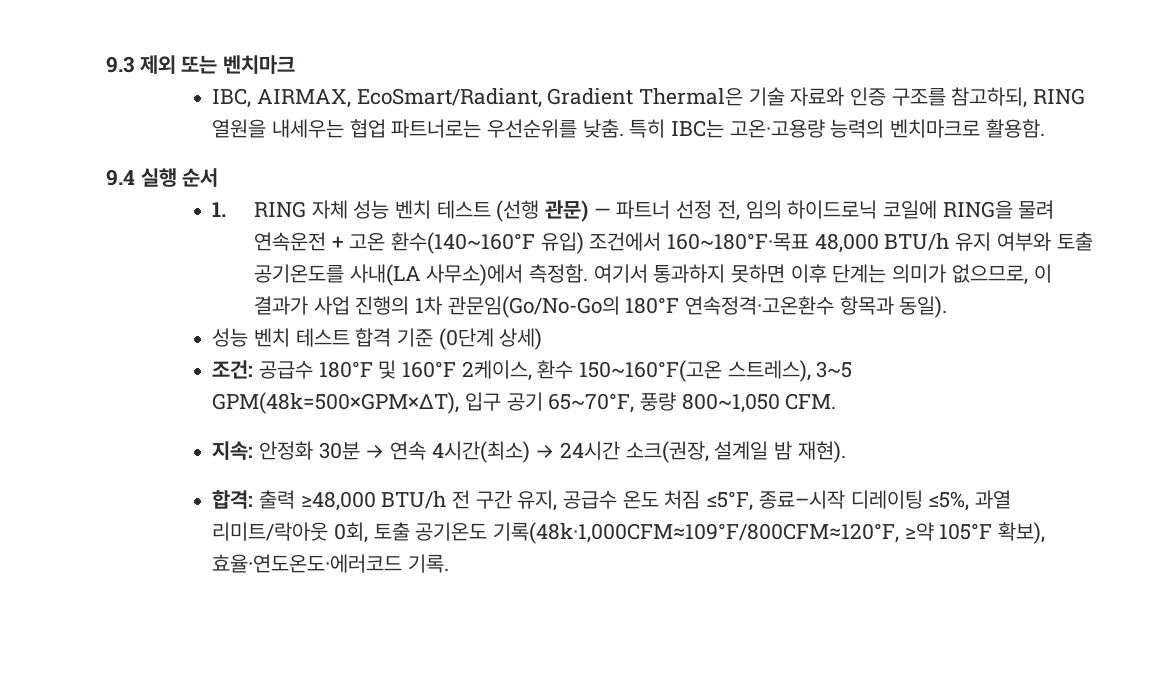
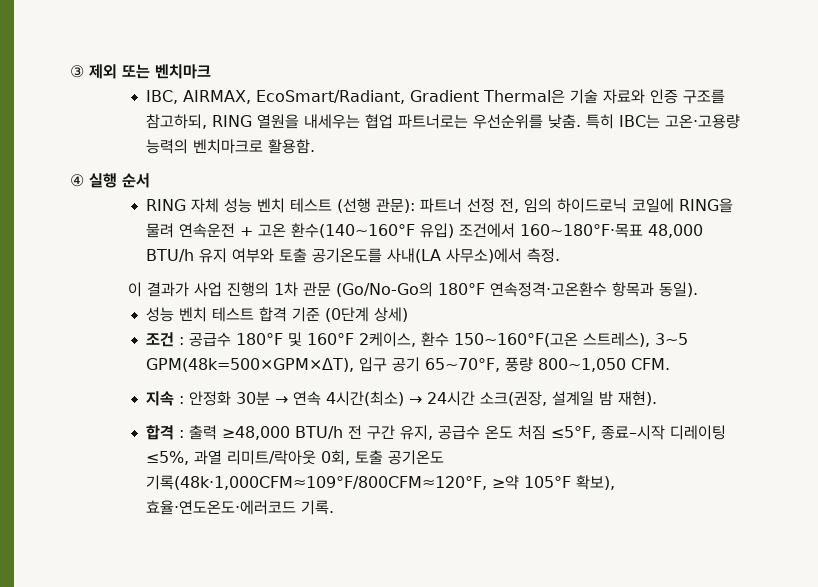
[106,56,134,73] 9.3 -> [70,65,84,78] ③
[106,169,135,186] 9.4 -> [70,174,84,187] ④
[212,202,227,217] 1. -> (150, 180) none
[545,200,611,222] 관문) — -> [375,198,415,213] 관문):
[529,264,1028,285] 측정함. 여기서 통과하지 못하면 이후 단계는 의미가 없으므로, -> [526,248,560,263] 측정. //
[447,296,620,318] 관문임(Go/No-Go의 -> [303,282,434,297] 관문 (Go/No-Go의
[212,360,254,379] 조건: -> [145,332,184,347] 조건 :
[212,441,254,460] 지속: -> [145,391,184,406] 지속 :
[212,490,254,509] 합격: -> [145,425,184,440] 합격 :

